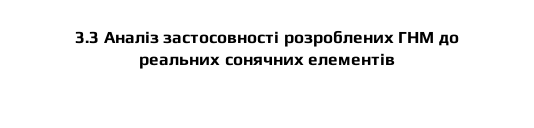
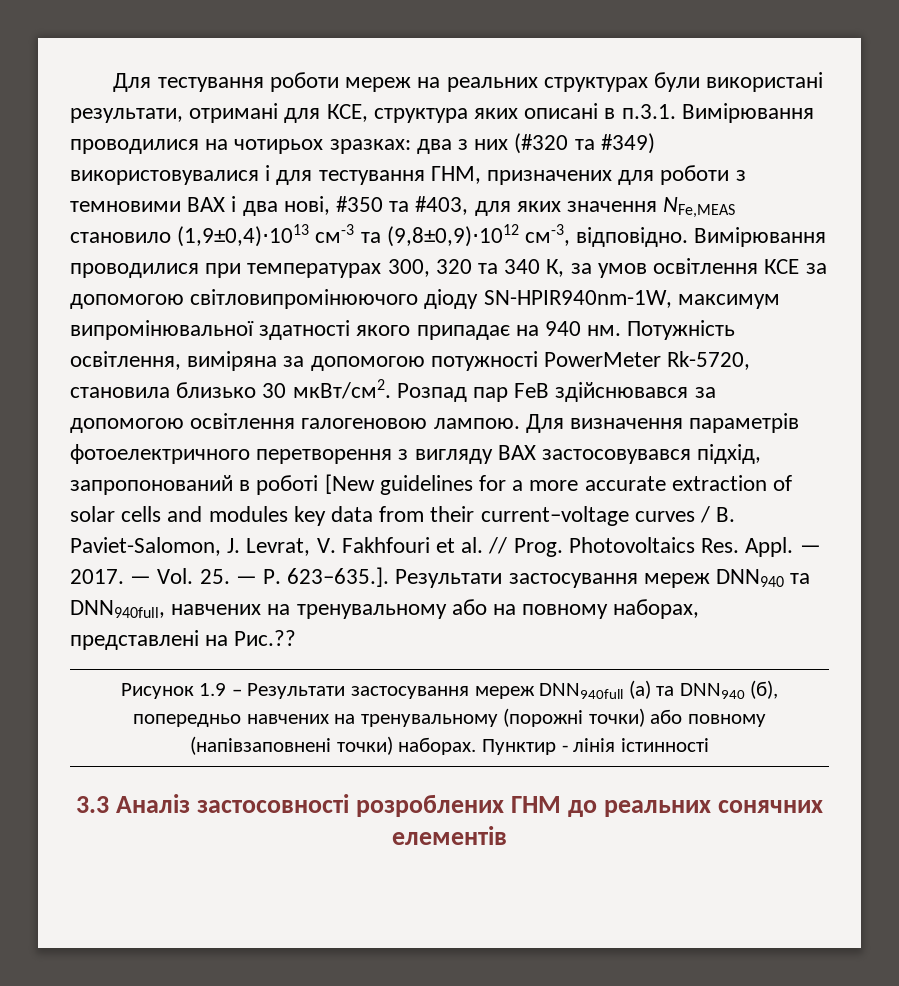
(75, 37) none -> [113,72,824,92] [70,103,814,123] [70,133,655,154] [70,165,746,185] [70,196,736,218] [70,224,827,247] [70,258,827,278] [70,289,780,309] [70,320,736,340] [70,351,751,371] [70,379,716,402] [70,413,800,433] [70,444,762,464] [70,474,793,495] [70,506,736,526] [70,537,821,557] [70,567,811,588] [70,599,700,619] [70,630,297,650] [120,680,779,699] [133,708,766,727] [190,736,709,755] Для тестування роботи мереж на реальних структурах були використані результати, отримані для КСЕ, структура яких описані в п.3.1. Вимірювання проводилися на чотирьох зразках: два з них (#320 та #349) використовувалися і для тестування ГНМ, призначених для роботи з темновими ВАХ і два нові, #350 та #403, для яких значення NFe,MEAS становило (1,9±0,4)⋅1013 см-3 та (9,8±0,9)⋅1012 см-3, відповідно. Вимірювання проводилися при температурах 300, 320 та 340 К, за умов освітлення КСЕ за допомогою світловипромінюючого діоду SN-HPIR940nm-1W, максимум випромінювальної здатності якого припадає на 940 нм. Потужність освітлення, виміряна за допомогою потужності PowerMeter Rk-5720, становила близько 30 мкВт/см2. Розпад пар FeB здійснювався за допомогою освітлення галогеновою лампою. Для визначення параметрів фотоелектричного перетворення з вигляду ВАХ застосовувався підхід, запропонований в роботі [New guidelines for a more accurate extraction of solar cells and modules key data from their current–voltage curves / B. Paviet-Salomon, J. Levrat, V. Fakhfouri et al. // Prog. Photovoltaics Res. Appl. — 2017. — Vol. 25. — P. 623–635.]. Результати застосування мереж DNN940 та DNN940full, навчених на тренувальному або на повному наборах, представлені на Рис.?? // Рисунок 1.9 – Результати застосування мереж DNN940full (а) та DNN940 (б), попередньо навчених на тренувальному (порожні точки) або повному (напівзаповнені точки) наборах. Пунктир - лінія істинності //

